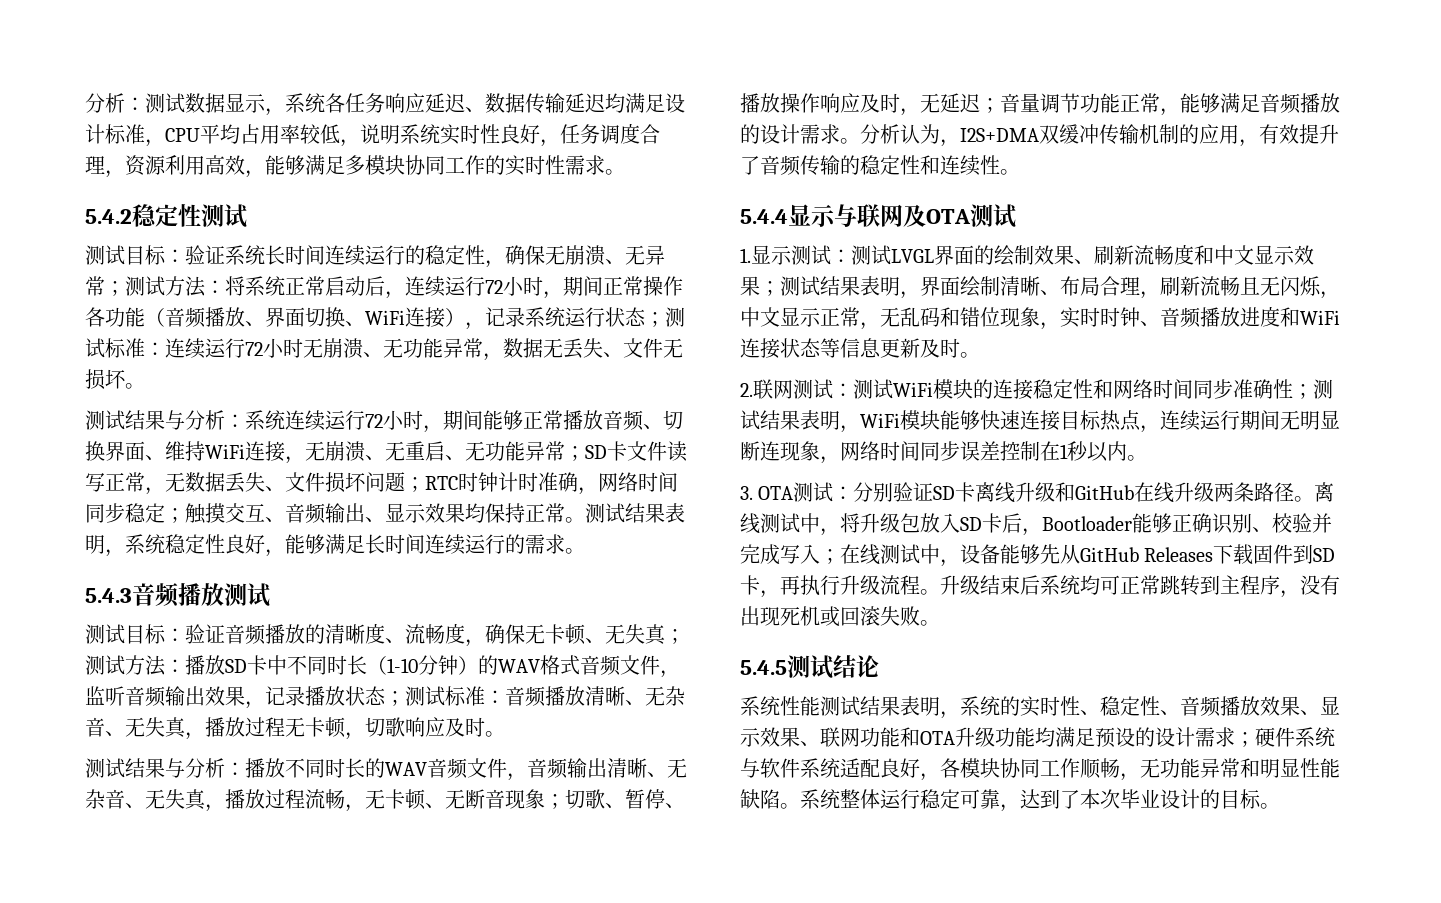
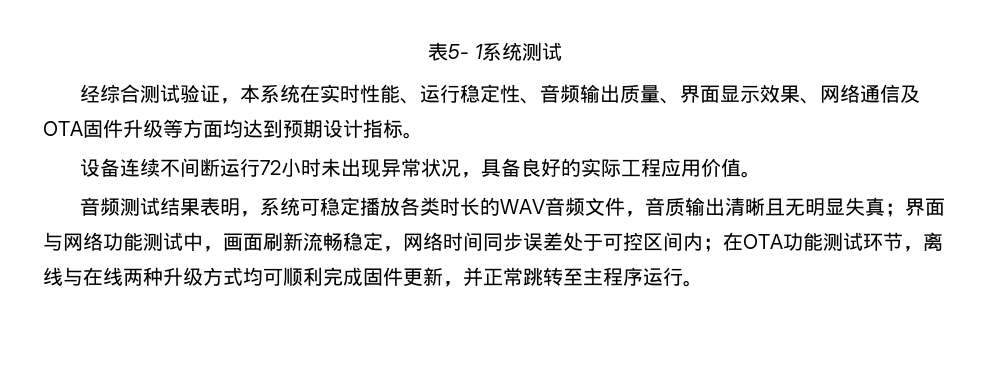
[85,93,685,116] [85,123,660,147] [85,155,625,178] [85,204,247,228] [85,245,665,268] [85,276,683,299] [85,307,685,330] [85,338,683,361] [85,369,145,390] [85,410,683,433] [85,441,687,464] [85,472,678,495] [85,503,685,524] [85,534,585,557] [85,583,270,607] [85,623,685,647] [85,655,680,678] [85,686,685,709] [85,717,505,740] [85,758,325,778] 分析：测试数据显示，系统各任务响应延迟、数据传输延迟均满足设计标准，CPU平均占用率较低，说明系统实时性良好，任务调度合理，资源利用高效，能够满足多模块协同工作的实时性需求。 // 5.4.2稳定性测试 // 测试目标：验证系统长时间连续运行的稳定性，确保无崩溃、无异常；测试方法：将系统正常启动后，连续运行72小时，期间正常操作各功能（音频播放、界面切换、WiFi连接），记录系统运行状态；测试标准：连续运行72小时无崩溃、无功能异常，数据无丢失、文件无损坏。 // 测试结果与分析：系统连续运行72小时，期间能够正常播放音频、切换界面、维持WiFi连接，无崩溃、无重启、无功能异常；SD卡文件读写正常，无数据丢失、文件损坏问题；RTC时钟计时准确，网络时间同步稳定；触摸交互、音频输出、显示效果均保持正常。测试结果表明，系统稳定性良好，能够满足长时间连续运行的需求。 // 5.4.3音频播放测试 // 测试目标：验证音频播放的清晰度、流畅度，确保无卡顿、无失真；测试方法：播放SD卡中不同时长（1-10分钟）的WAV格式音频文件，监听音频输出效果，记录播放状态；测试标准：音频播放清晰、无杂音、无失真，播放过程无卡顿，切歌响应及时。 // 测试结果与分析：播放不同 -> [428,42,562,61] [80,84,921,104] [43,119,423,139] [80,158,762,178] [80,197,441,217] 表5- 1系统测试 // 经综合测试验证，本系统在实时性能、运行稳定性、音频输出质量、界面显示效果、网络通信及OTA固件升级等方面均达到预期设计指标。 // 设备连续不间断运行72小时未出现异常状况，具备良好的实际工程应用价值。 // 音频测试结果表明，系统可稳定播放各类
[547,758,568,779] 频 -> [665,197,686,216] 质
[647,758,687,778] [85,789,685,812] [740,93,1340,116] [740,124,1339,147] [740,155,1020,176] [740,204,1016,228] [740,244,1314,266] [740,276,1340,299] [740,306,1340,330] [740,338,980,359] [740,379,1333,400] [740,410,1340,433] [740,441,820,461] 、无杂音、无失真，播放过程流畅，无卡顿、无断音现象；切歌、暂停、播放操作响应及时，无延迟；音量调节功能正常，能够满足音频播放的设计需求。分析认为，I2S+DMA双缓冲传输机制的应用，有效提升了音频传输的稳定性和连续性。 // 5.4.4显示与联网及OTA测试 // 1.显示测试：测试LVGL界面的绘制效果、刷新流畅度和中文显示效果；测试结果表明，界面绘制清晰、布局合理，刷新流畅且无闪烁，中文显示正常，无乱码和错位现象，实时时钟、音频播放进度和WiFi连接状态等信息更新及时。 // 2.联网测试：测试WiFi模块的连接稳定性和网络时间同步准确性；测试结果表明，WiFi模块能够快速连接目标热点，连续运行期间无明显断连现象 -> [765,197,946,217] [43,232,383,252] 且无明显失真；界面与网络功能测试中，画面刷新流畅稳定
[1000,441,1147,462] [740,482,1335,503] [740,513,1332,536] [740,544,1336,567] [740,575,1340,598] [740,606,940,627] [740,655,879,679] [740,696,1340,719] [740,727,1335,748] [740,758,1340,781] [740,789,1261,812] 控制在1秒以内。 // 3. OTA测试：分别验证SD卡离线升级和GitHub在线升级两条路径。离线测试中，将升级包放入SD卡后，Bootloader能够正确识别、校验并完成写入；在线测试中，设备能够先从GitHub Releases下载固件到SD卡，再执行升级流程。升级结束后系统均可正常跳转到主程序，没有出现死机或回滚失败。 // 5.4.5测试结论 // 系统性能测试结果表明，系统的实时性、稳定性、音频播放效果、显示效果、联网功能和OTA升级功能均满足预设的设计需求；硬件系统与软件系统适配良好，各模块协同工作顺畅，无功能异常和明显性能缺陷。系统整体运行稳定可靠，达到了本次毕业设计的目标 -> [563,232,943,252] [43,267,683,287] 处于可控区间内；在OTA功能测试环节，离线与在线两种升级方式均可顺利完成固件更新，并正常跳转至主程序运行

